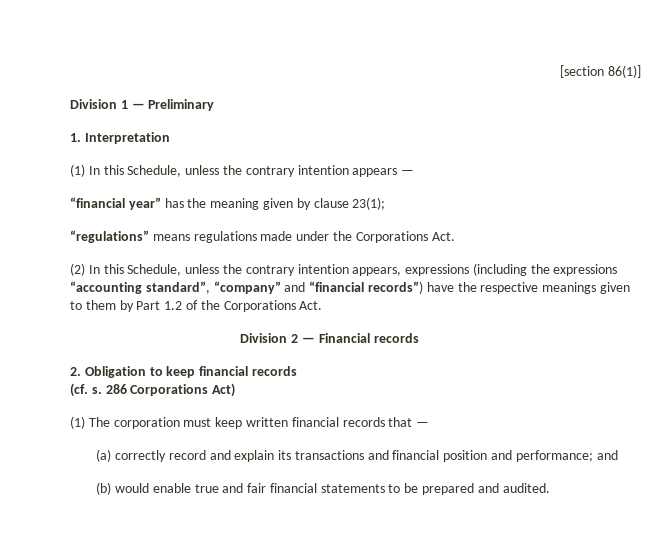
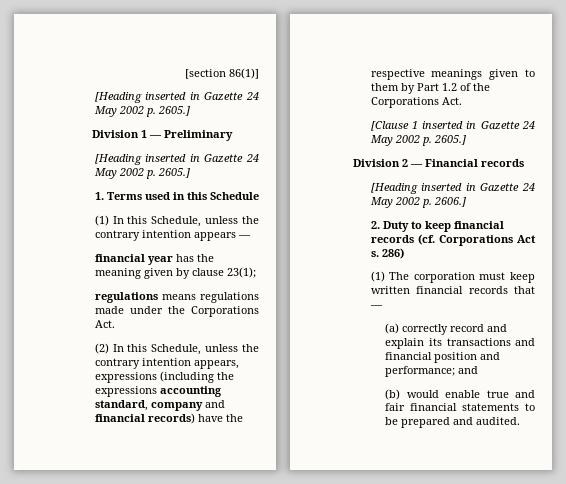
[70,99,215,111] [70,132,170,144] Division 1 — Preliminary // 1. Interpretation -> [94,92,259,103] [93,106,190,117] [92,130,233,141] [94,154,259,165] [93,168,190,179] [94,192,259,200] [Heading inserted in Gazette 24 May 2002 p. 2605.] // Division 1 — Preliminary // [Heading inserted in Gazette 24 May 2002 p. 2605.] // 1. Terms used in this Schedule
[70,197,161,210] “financial year” -> [94,254,173,265] financial year
[70,230,150,243] “regulations” -> [94,292,158,303] regulations
[70,281,424,294] “accounting standard”, “company” and “financial records”) -> [159,386,222,397] [94,400,225,411] [94,413,195,424] accounting standard, company and financial records)
(323, 305) none -> [370,121,535,131] [369,135,466,146] // [Clause 1 inserted in Gazette 24 May 2002 p. 2605.]
(419, 338) none -> [370,183,535,194] [369,197,466,208] // [Heading inserted in Gazette 24 May 2002 p. 2606.]
[84,366,146,378] Obligation -> [382,221,409,232] Duty
[70,383,236,397] // (cf. s. 286 Corporations Act) -> [417,234,536,246] [370,248,404,259] (cf. Corporations Act s. 286)

